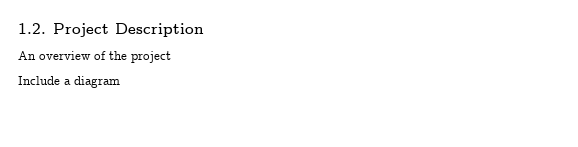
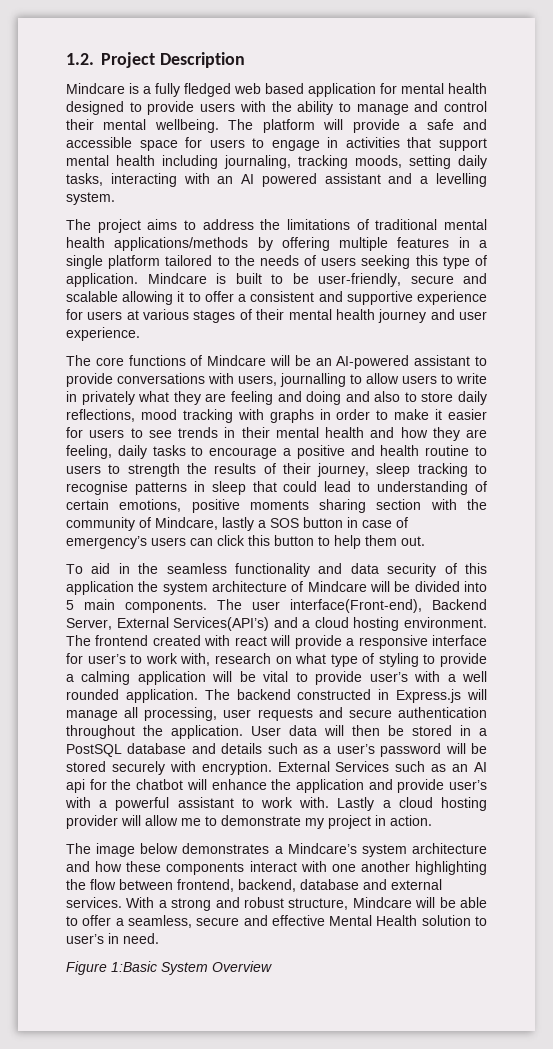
[18,51,171,63] [18,76,120,88] An overview of the project // Include a diagram -> [66,83,487,97] [66,101,487,115] [66,119,488,133] [66,137,487,151] [66,155,487,169] [66,173,487,187] [66,192,115,205] [66,219,488,233] [66,237,487,251] [66,255,488,269] [66,273,487,287] [66,291,488,305] [66,309,488,323] [66,327,140,341] [66,355,488,369] [66,373,487,387] [66,391,487,405] [66,409,487,423] [66,427,487,441] [66,445,488,459] [66,463,488,477] [66,481,488,495] [66,499,487,513] [66,517,408,531] [66,535,425,549] [66,563,487,577] [66,581,487,595] [66,599,487,613] [66,617,487,631] [66,635,488,649] [66,653,487,667] [66,671,487,685] [66,689,487,703] [66,707,487,721] [66,725,487,739] [66,743,487,757] [66,761,488,775] [66,779,487,793] [65,797,487,811] [66,815,432,829] [66,843,487,857] [66,861,487,875] [66,879,442,892] [66,897,487,911] [66,915,488,928] [66,933,159,944] [66,961,272,975] Mindcare is a fully fledged web based application for mental health designed to provide users with the ability to manage and control their mental wellbeing. The platform will provide a safe and accessible space for users to engage in activities that support mental health including journaling, tracking moods, setting daily tasks, interacting with an AI powered assistant and a levelling system. // The project aims to address the limitations of traditional mental health applications/methods by offering multiple features in a single platform tailored to the needs of users seeking this type of application. Mindcare is built to be user-friendly, secure and scalable allowing it to offer a consistent and supportive experience for users at various stages of their mental health journey and user experience. // The core functions of Mindcare will be an AI-powered assistant to provide conversations with users, journalling to allow users to write in privately what they are feeling and doing and also to store daily reflections, mood tracking with graphs in order to make it easier for users to see trends in their mental health and how they are feeling, daily tasks to encourage a positive and health routine to users to strength the results of their journey, sleep tracking to recognise patterns in sleep that could lead to understanding of certain emotions, positive moments sharing section with the community of Mindcare, lastly a SOS button in case of emergency’s users can click this button to help them out. // To aid in the seamless functionality and data security of this application the system architecture of Mindcare will be divided into 5 main components. The user interface(Front-end), Backend Server, External Services(API’s) and a cloud hosting environment. The frontend created with react will provide a responsive interface for user’s to work with, research on what type of styling to provide a calming application will be vital to provide user’s with a well rounded application. The backend constructed in Express.js will manage all processing, user requests and secure authentication throughout the application. User data will then be stored in a PostSQL database and details such as a user’s password will be stored securely with encryption. External Services such as an AI api for the chatbot will enhance the application and provide user’s with a powerful assistant to work with. Lastly a cloud hosting provider will allow me to demonstrate my project in action. // The image below demonstrates a Mindcare’s system architecture and how these components interact with one another highlighting the flow between frontend, backend, database and external services. With a strong and robust structure, Mindcare will be able to offer a seamless, secure and effective Mental Health solution to user’s in need. // Figure 1:Basic System Overview

